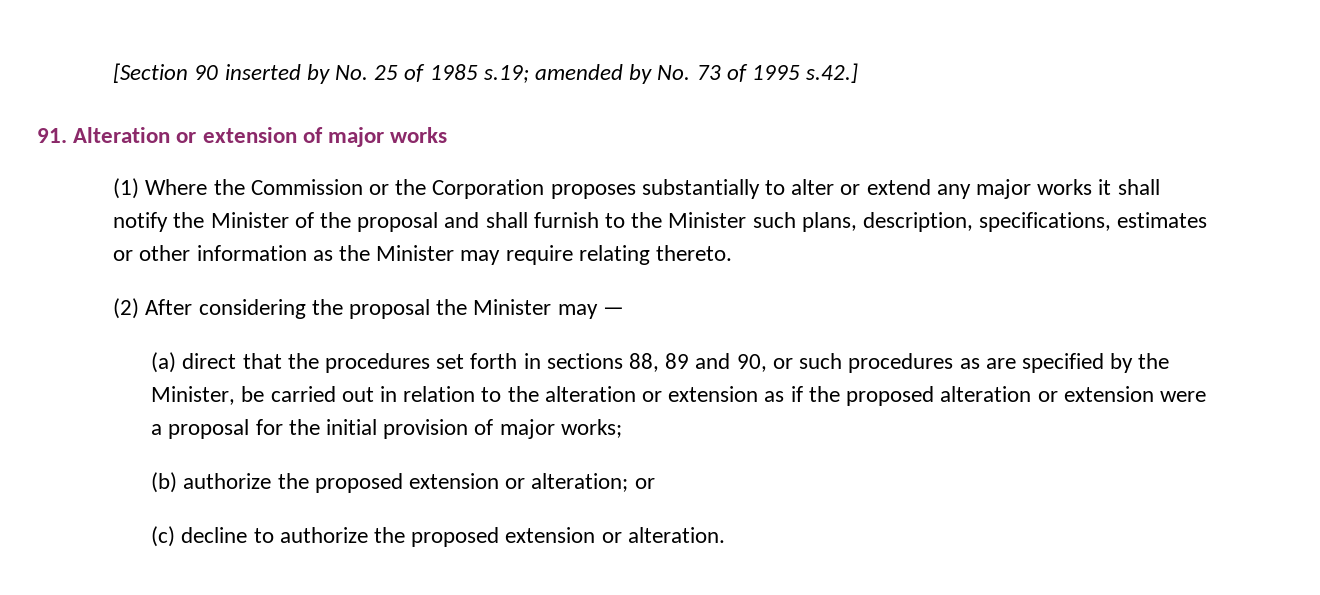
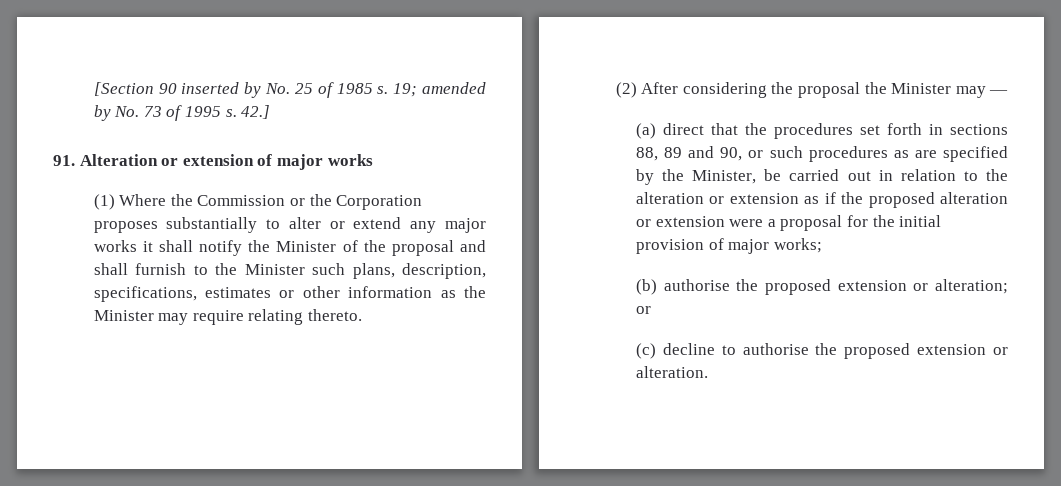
[483,65,529,83] s.19; -> [377,83,418,97] s. 19;
[806,63,859,83] s.42.] -> [225,105,271,119] s. 42.]
[183,473,272,489] authorize -> [663,279,730,291] authorise
[279,527,368,543] authorize -> [742,343,809,355] authorise

